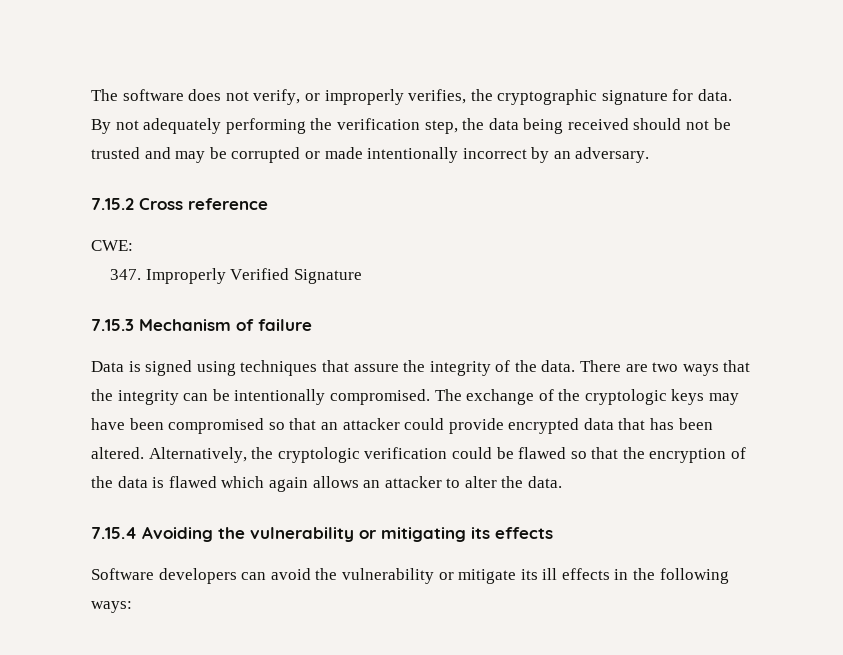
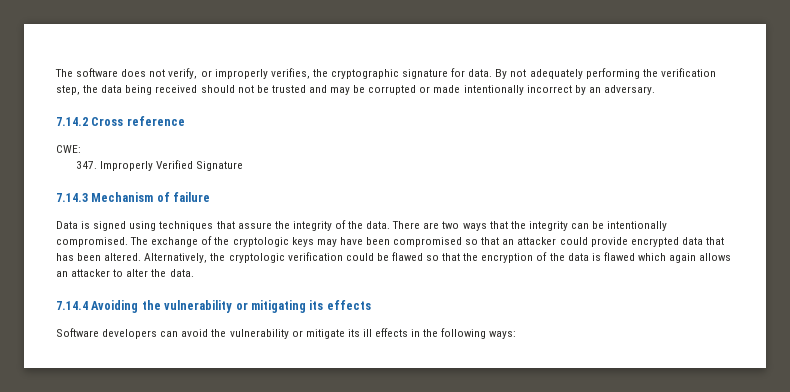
[91,198,134,210] 7.15.2 -> [56,117,88,126] 7.14.2
[91,319,134,331] 7.15.3 -> [56,193,88,202] 7.14.3
[91,527,137,539] 7.15.4 -> [56,301,88,310] 7.14.4

